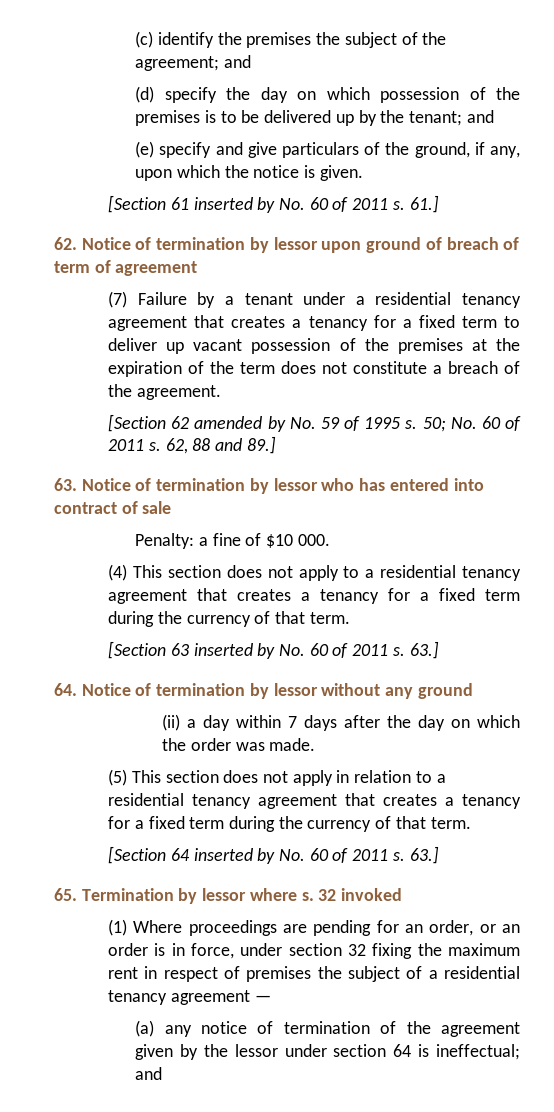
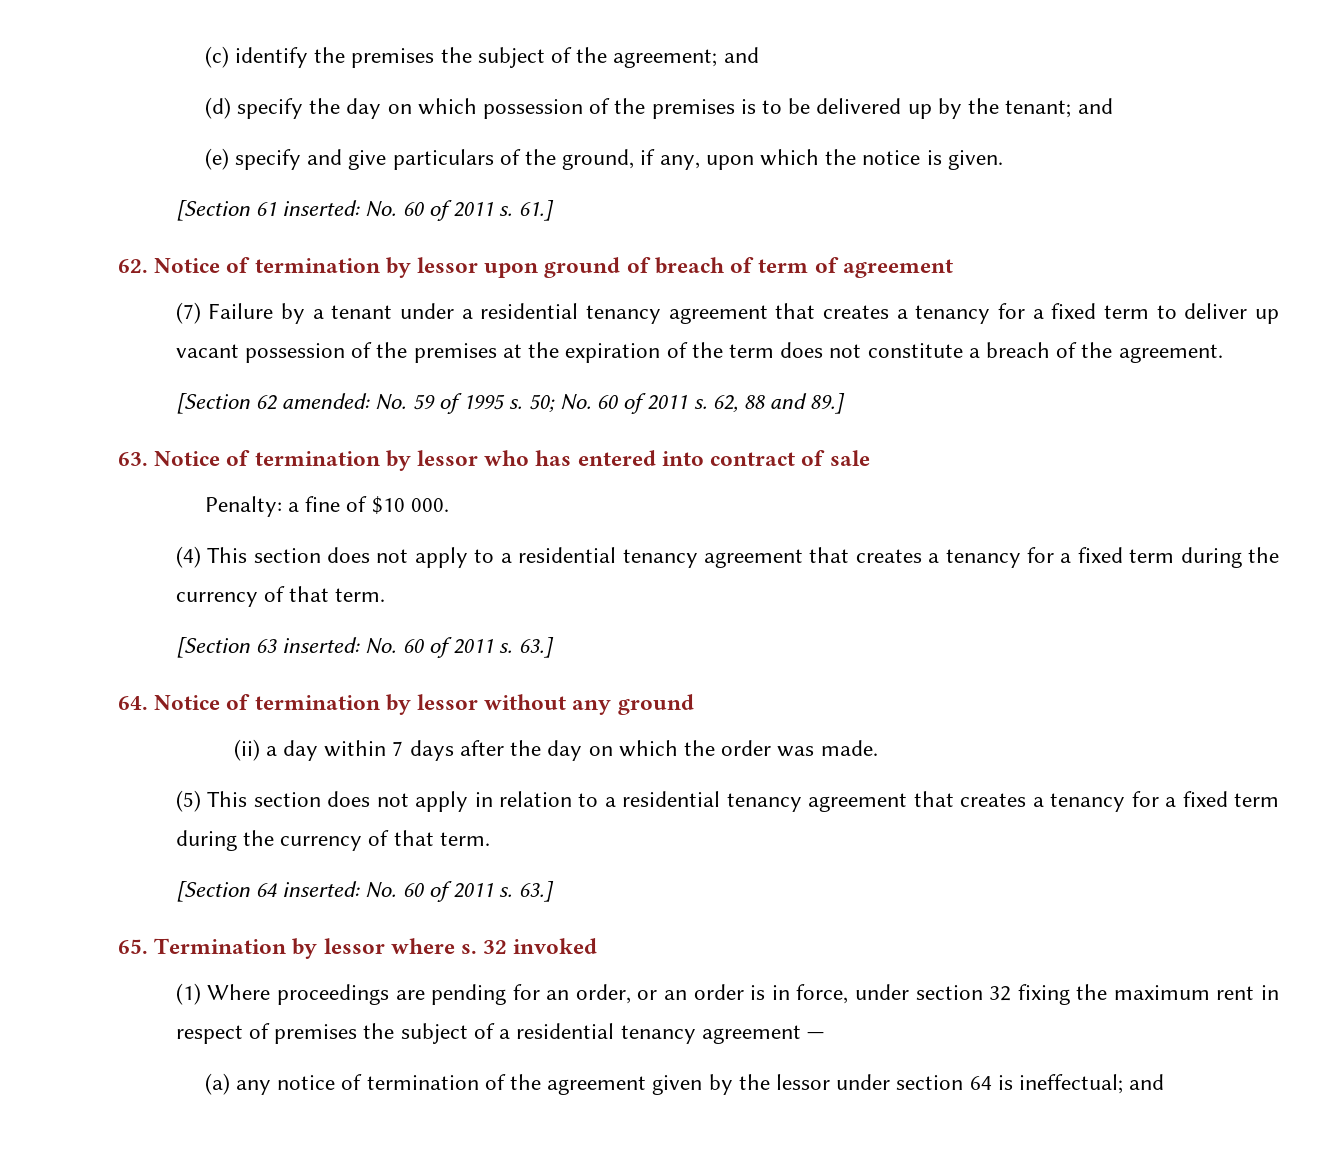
[193,197,276,213] inserted by -> [282,200,361,216] inserted:
[194,416,286,432] amended by -> [282,393,371,409] amended:
[193,643,276,659] inserted by -> [282,637,361,653] inserted:
[193,848,276,864] inserted by -> [282,881,361,897] inserted:

